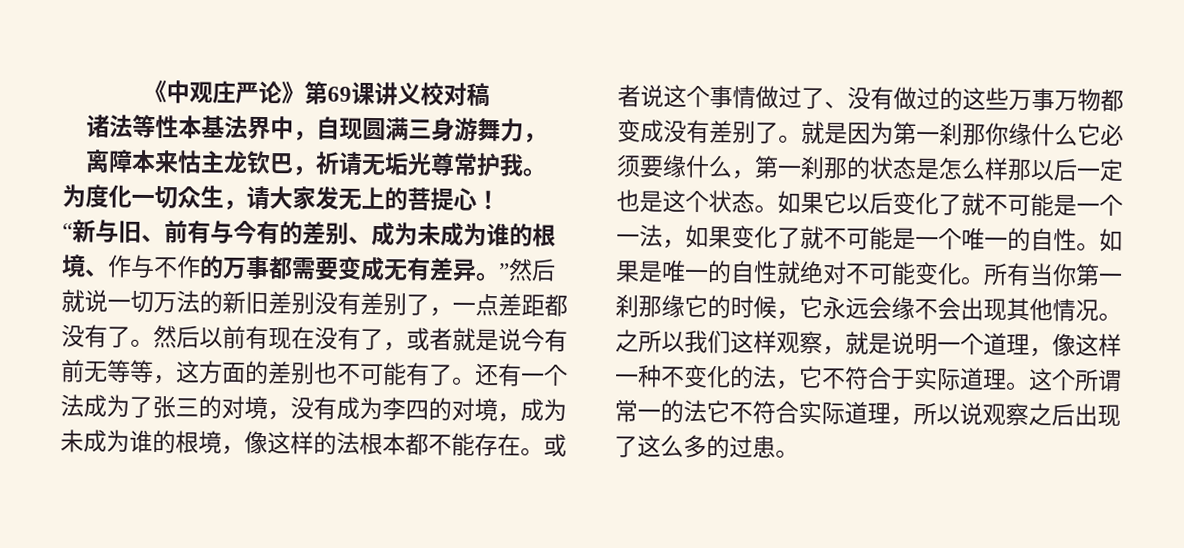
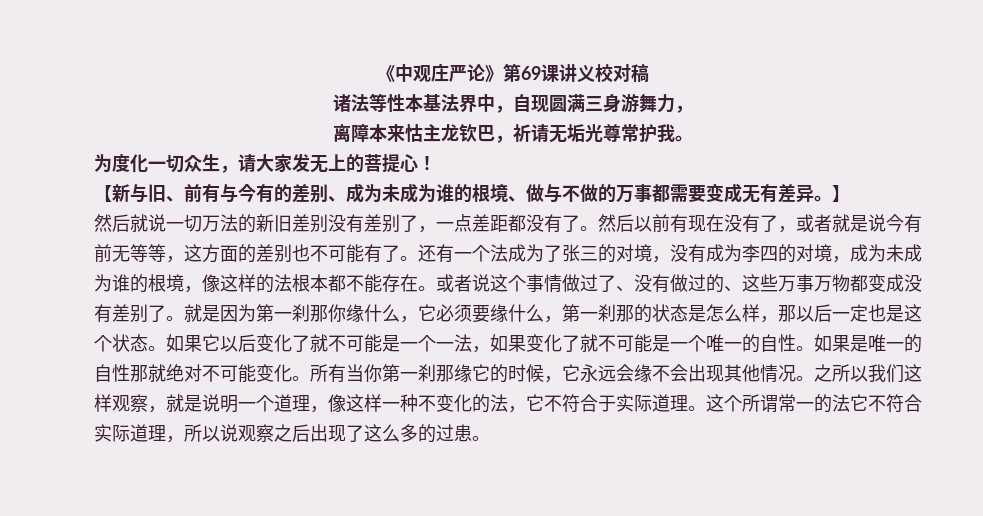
[62,223,73,240] “ -> [94,185,112,202] 【
[107,254,201,279] 作与不作 -> [526,184,598,203] 做与不做
[498,263,510,279] ” -> [832,185,850,202] 】 //
(963, 99) none -> [724,286,742,292] 、
(1078, 135) none -> [400,316,418,323] ，
(1009, 169) none -> [760,316,778,323] ，
(778, 272) none -> [130,364,148,382] 那

